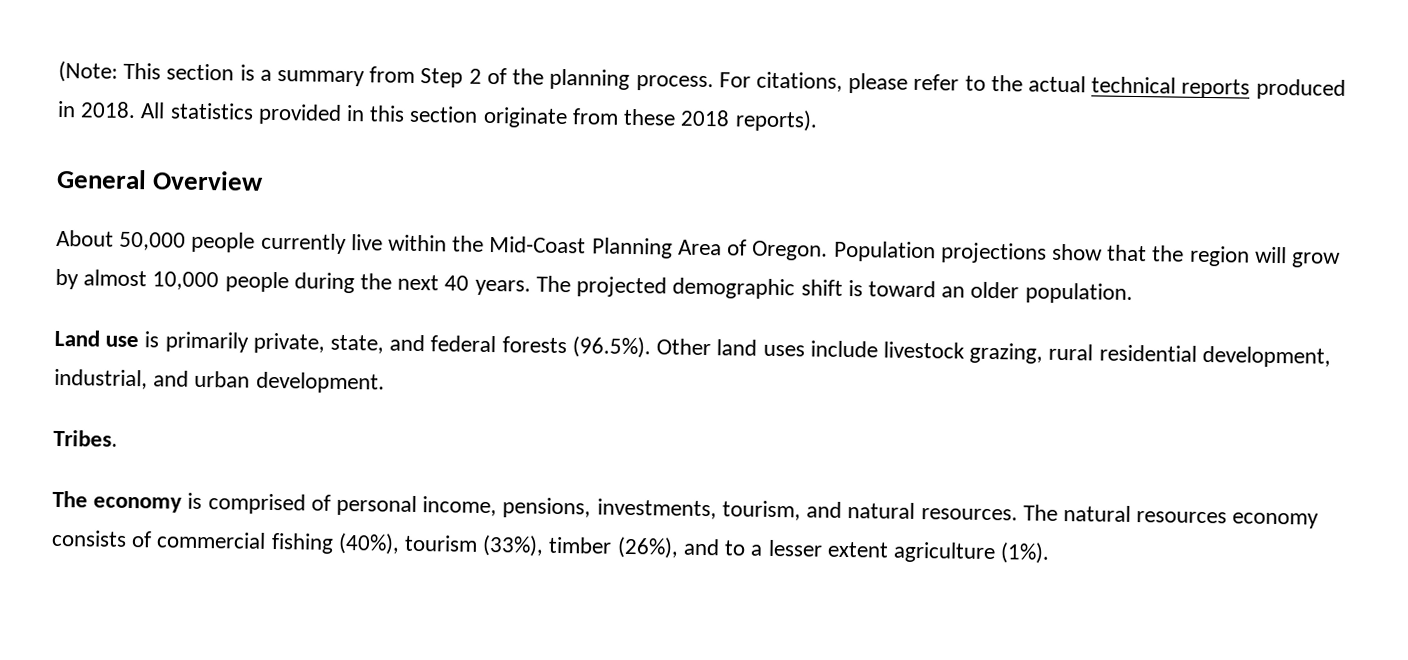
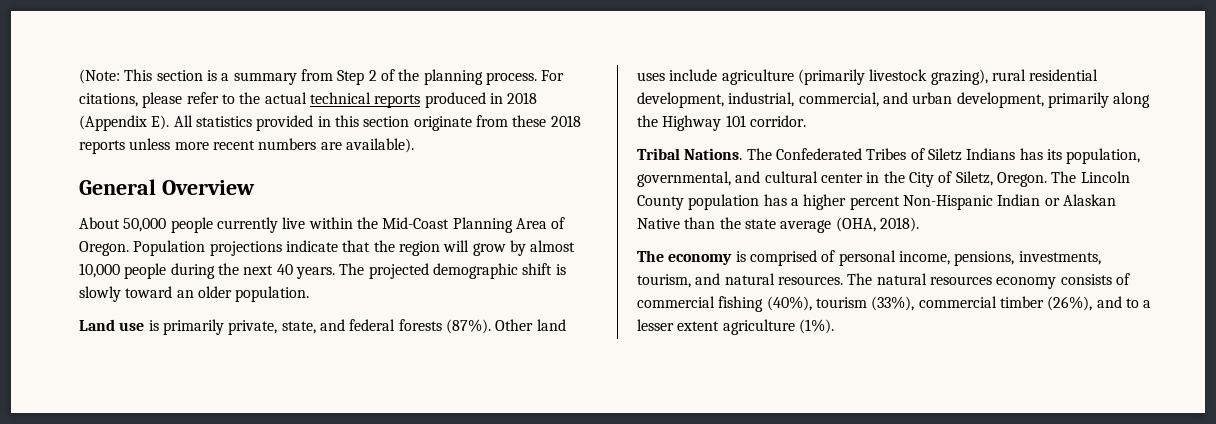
[80,101,137,119] 2018. -> [507,92,538,104] [79,115,170,131] 2018 (Appendix E).
[734,109,818,132] reports). -> [79,138,414,154] reports unless more recent numbers are available).
[1051,243,1103,261] show -> [285,240,338,252] indicate
(863, 288) none -> [79,286,121,302] slowly
[571,336,651,359] (96.5%). -> [445,319,491,334] (87%).
[882,341,1044,364] livestock grazing, -> [721,69,988,85] agriculture (primarily livestock grazing),
(148, 379) none -> [798,92,879,107] commercial,
[255,371,385,394] [53,429,118,447] development. // Tribes. -> [956,92,1151,108] [637,115,806,131] [637,148,1141,164] [637,171,1130,187] [637,194,1116,210] [637,217,919,233] development, primarily along the Highway 101 corridor. // Tribal Nations. The Confederated Tribes of Siletz Indians has its population, governmental, and cultural center in the City of Siletz, Oregon. The Lincoln County population has a higher percent Non-Hispanic Indian or Alaskan Native than the state average (OHA, 2018).
(545, 545) none -> [918,296,997,308] commercial

